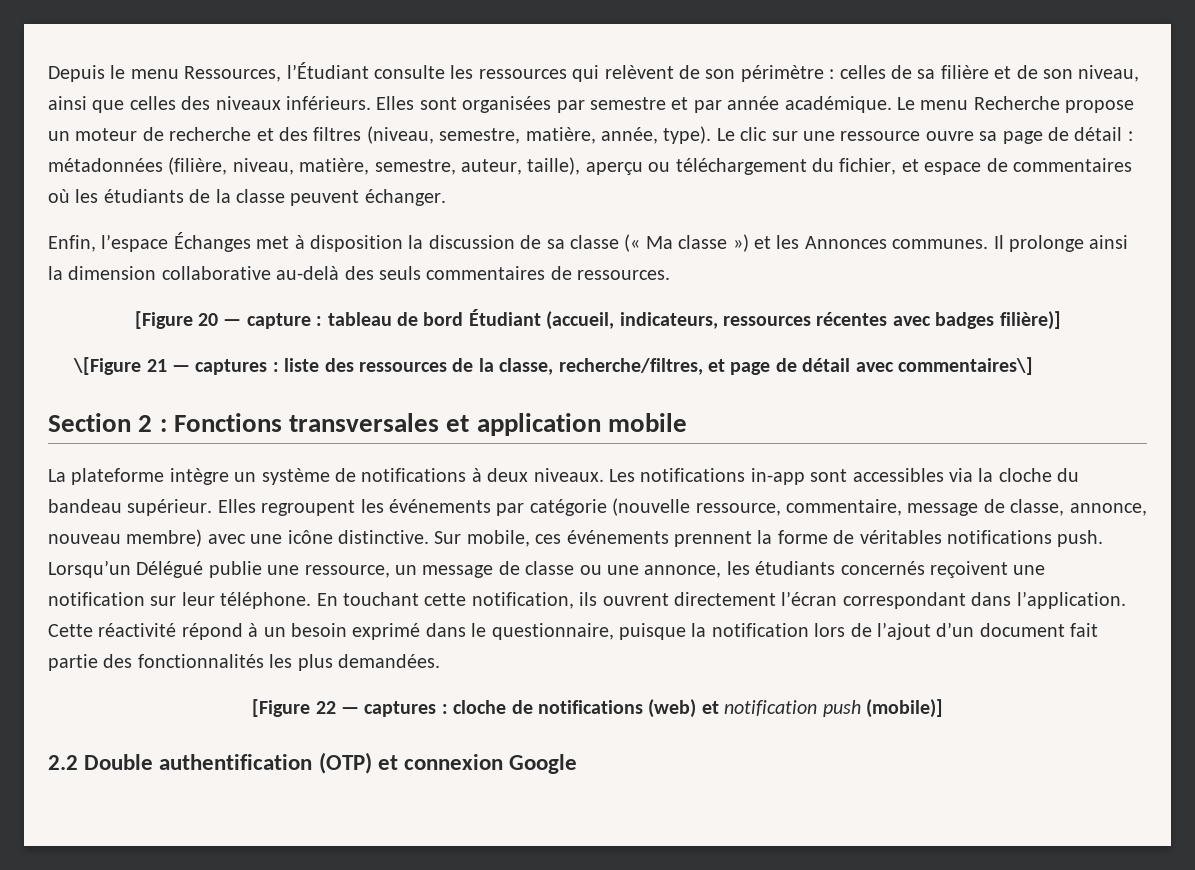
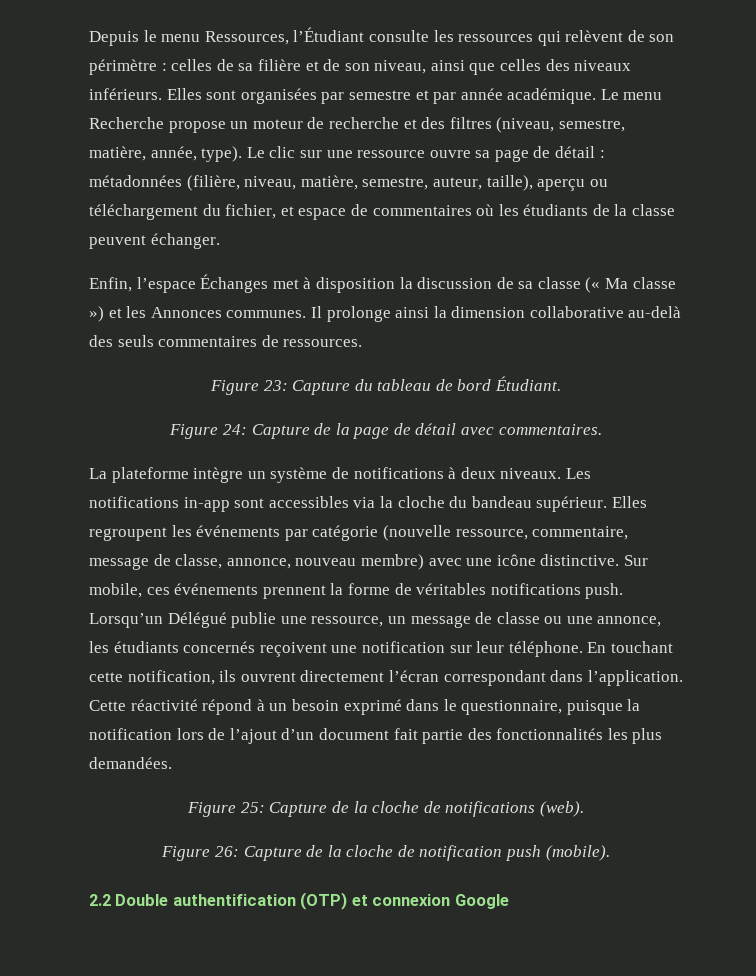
[134,309,1061,330] [73,357,1033,375] [48,413,688,436] [Figure 20 — capture : tableau de bord Étudiant (accueil, indicateurs, ressources récentes avec badges filière)] // \[Figure 21 — captures : liste des ressources de la classe, recherche/filtres, et page de détail avec commentaires\] // Section 2 : Fonctions transversales et application mobile -> [209,376,562,395] [169,423,602,439] Figure 23: Capture du tableau de bord Étudiant. // Figure 24: Capture de la page de détail avec commentaires.
[252,699,719,718] [Figure 22 — captures : cloche de notifications (web) et -> [187,801,584,817] [161,845,415,861] Figure 25: Capture de la cloche de notifications (web). // Figure 26: Capture de la cloche de
[865,699,943,718] (mobile)] -> [545,845,610,861] (mobile).

